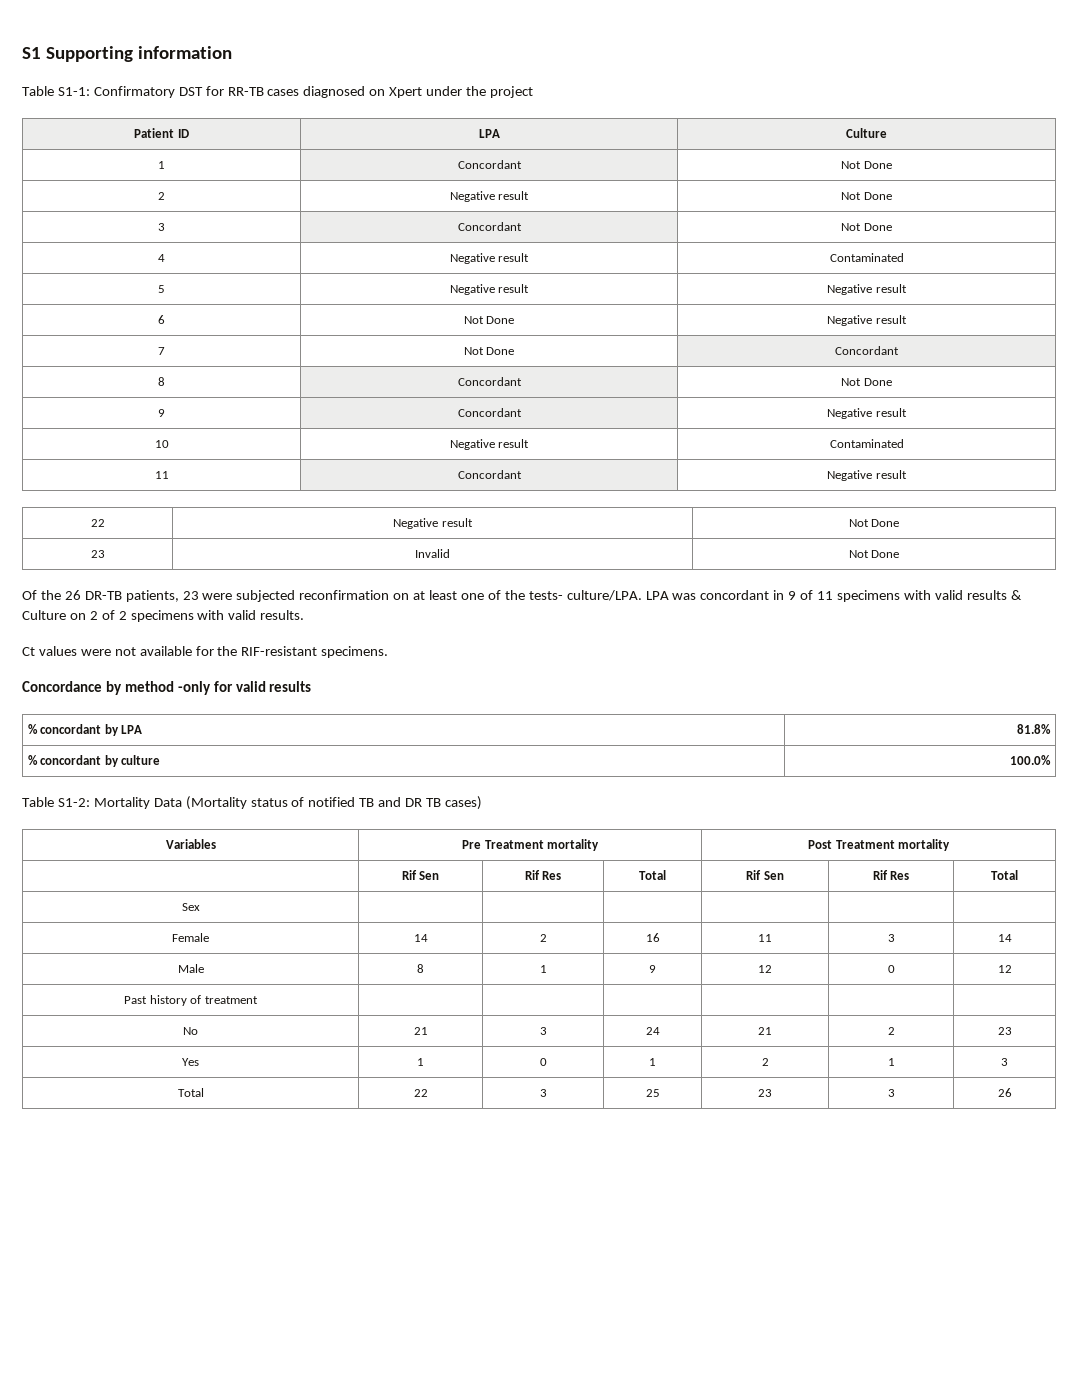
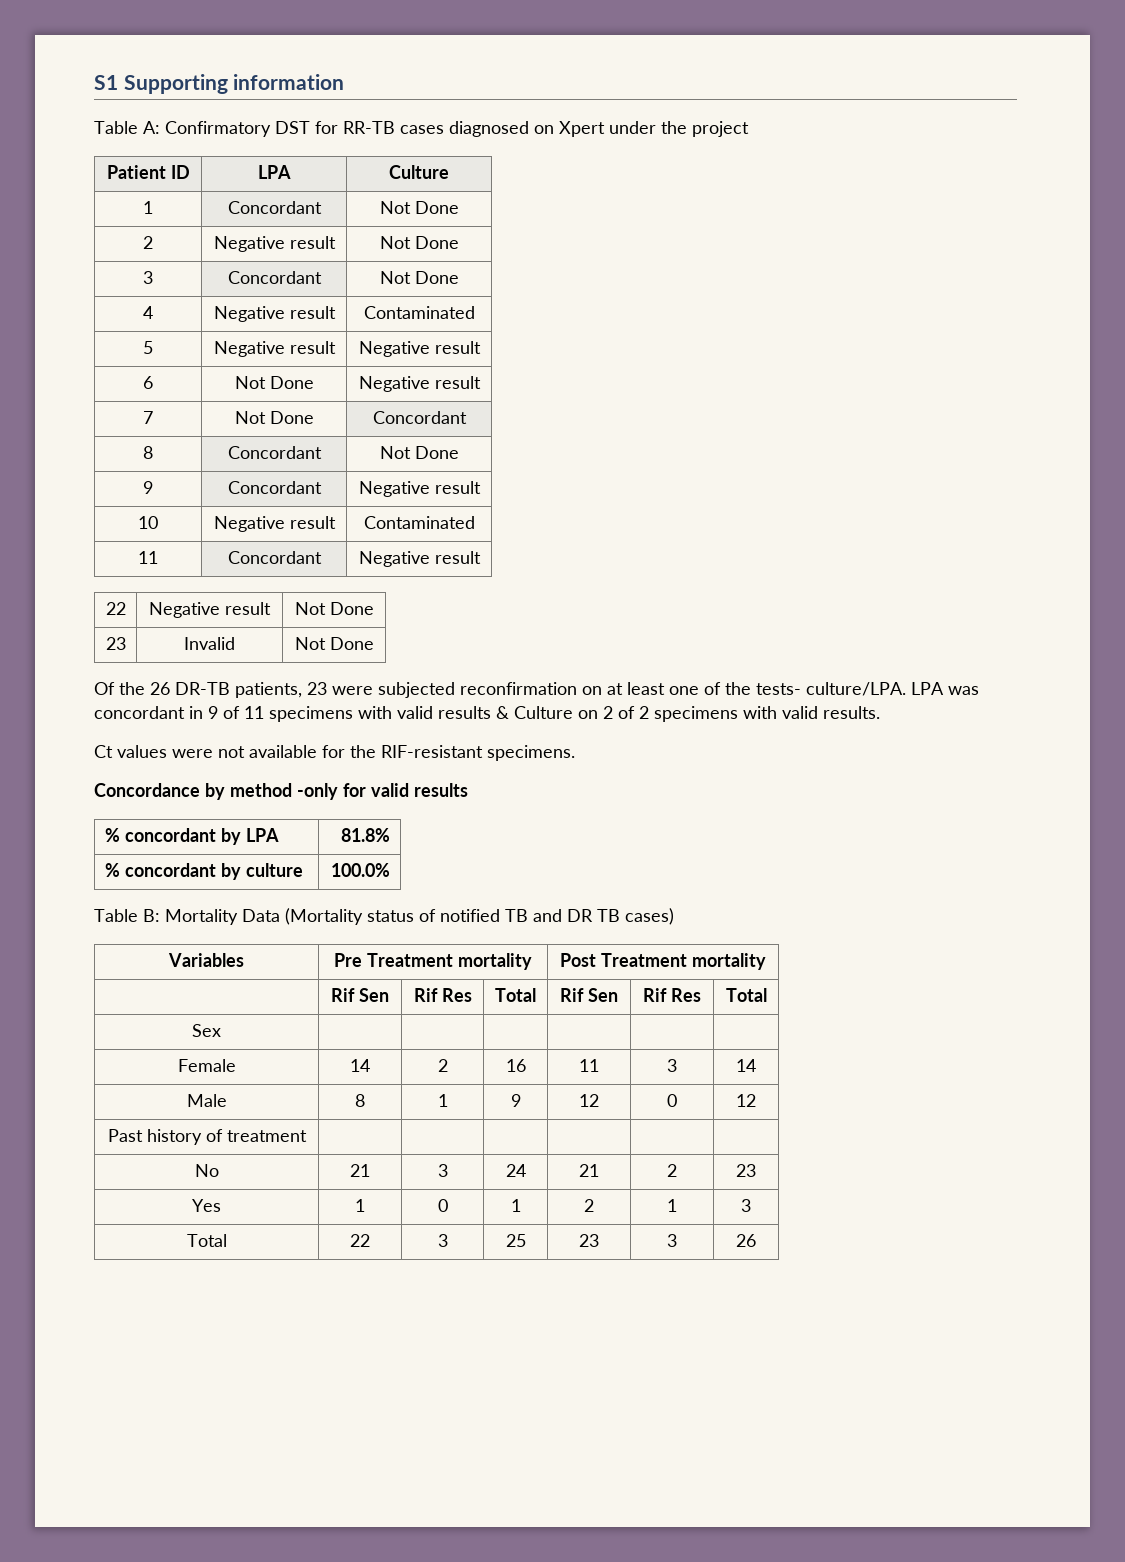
[57,87,90,96] S1-1: -> [143,121,160,134] A:
[57,798,90,807] S1-2: -> [143,909,160,922] B:

